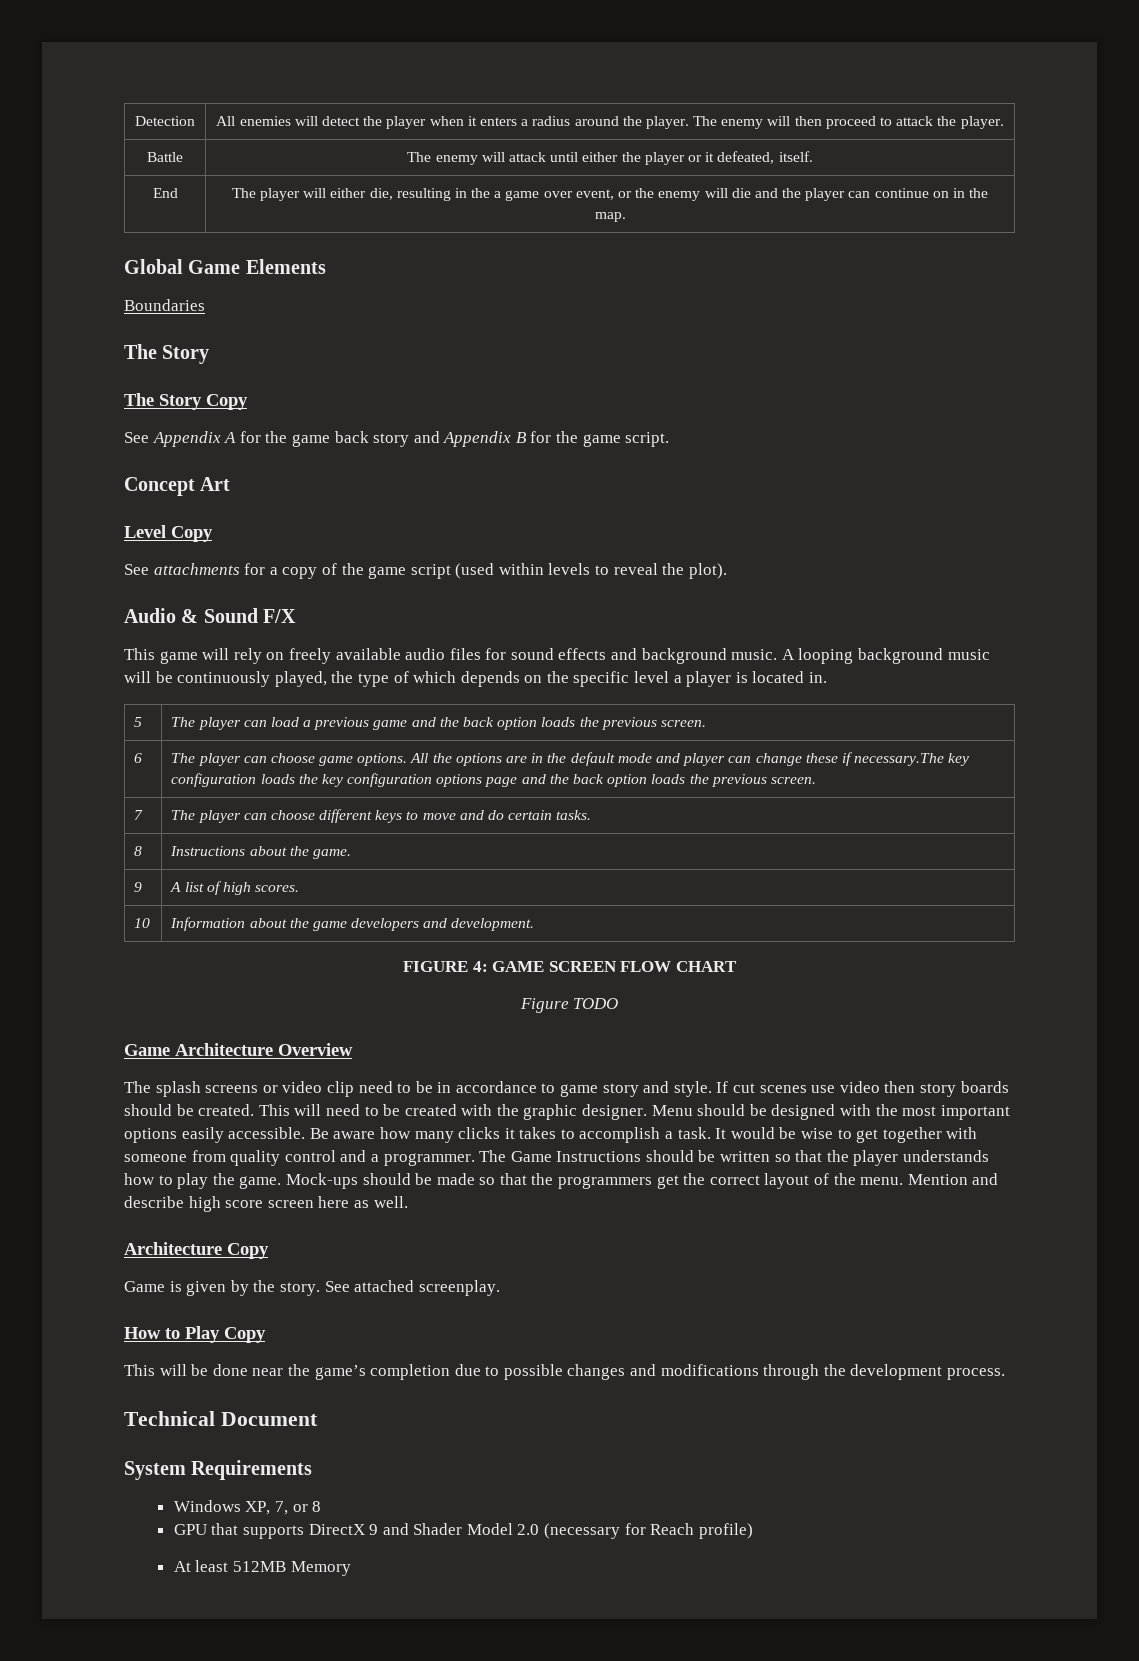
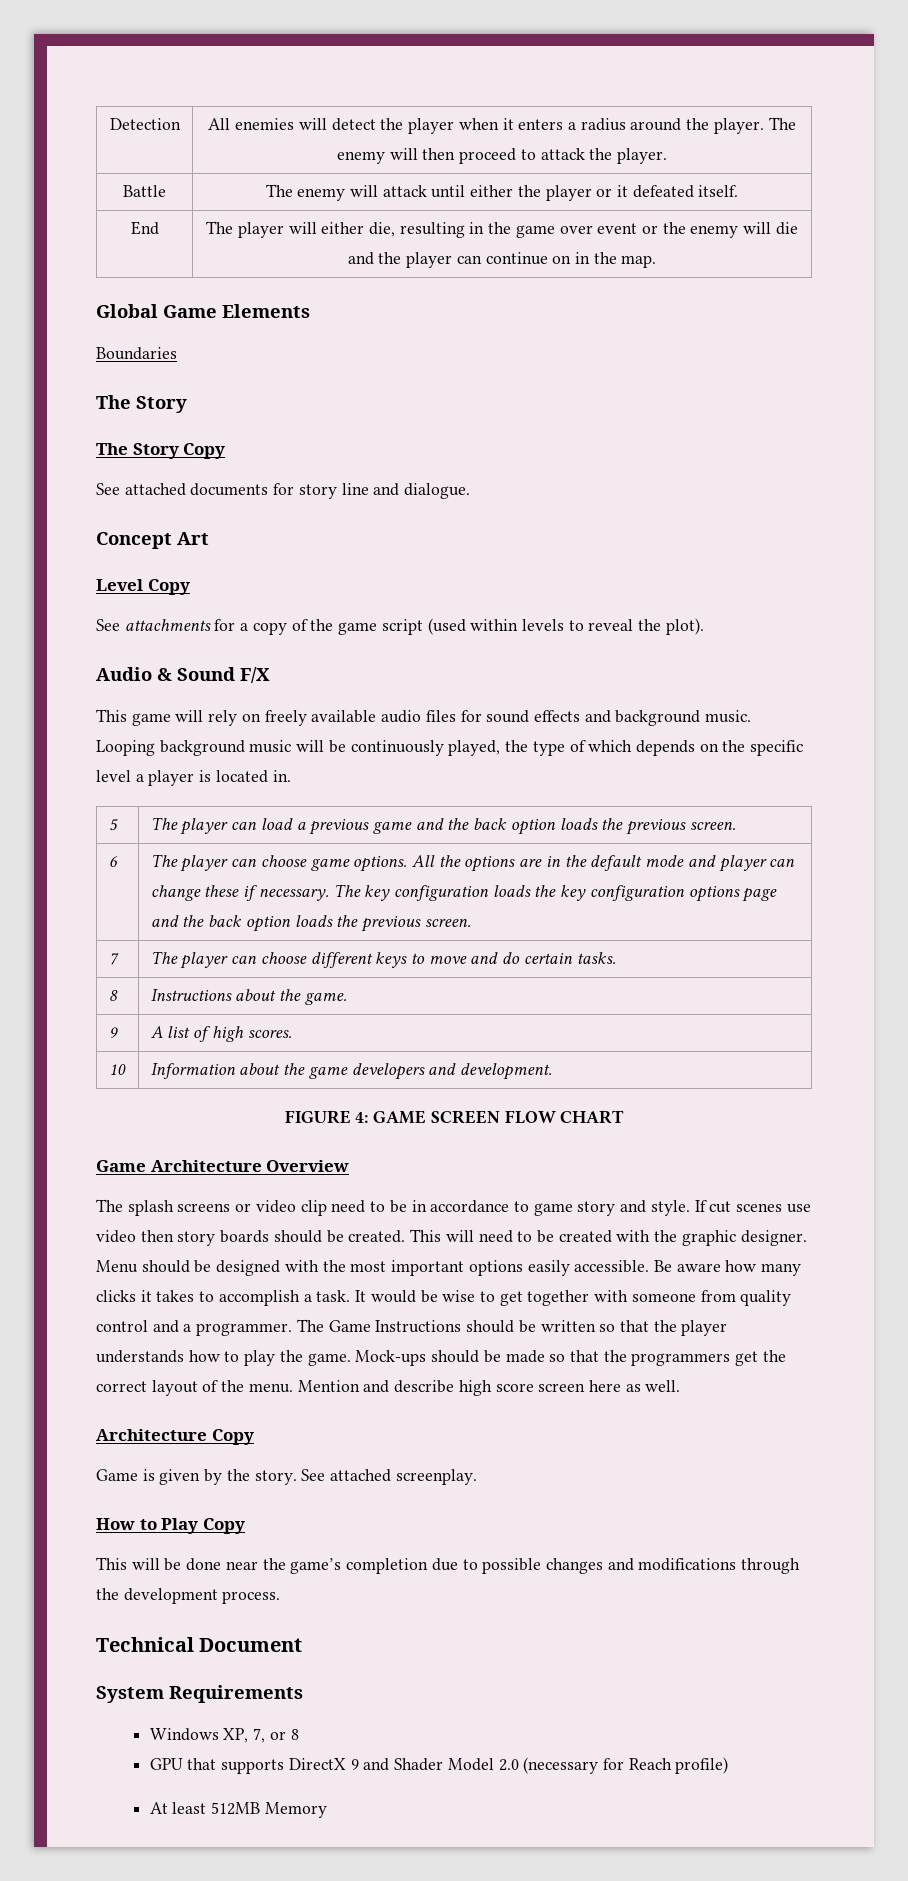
[717,151,775,164] defeated, -> [632,185,694,198] defeated
[494,191,502,198] a -> (512, 228) none
[575,189,614,200] event, -> [597,223,638,234] event
[152,431,670,447] Appendix A for the game back story and Appendix B for the game script. -> [124,483,471,499] attached documents for story line and dialogue.
[781,648,854,664] A looping -> [96,740,155,756] Looping
[854,753,945,766] necessary.The -> [258,884,361,901] necessary. The
[519,998,619,1013] // Figure TODO -> (625, 1117) none

